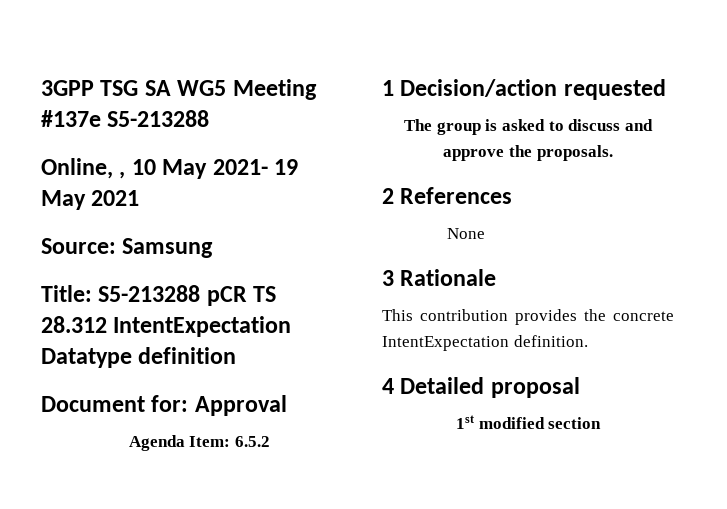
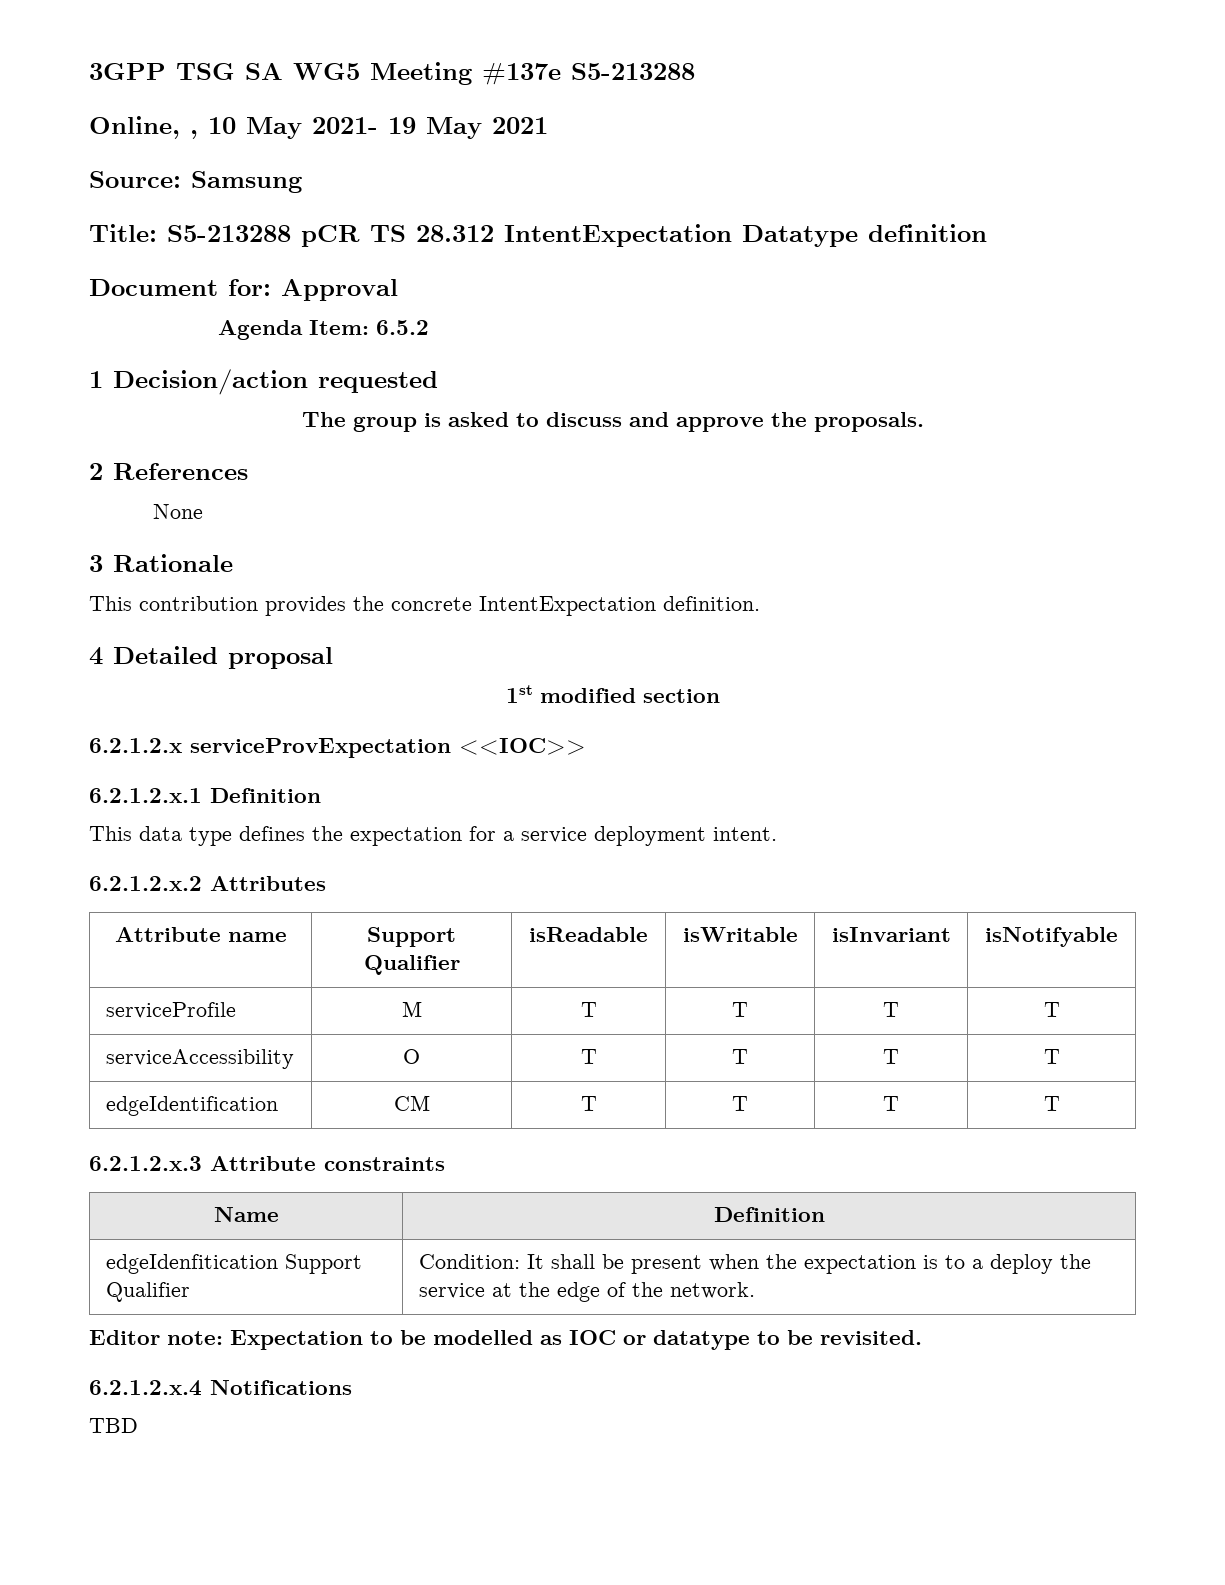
(602, 423) none -> [89,738,586,758] [89,788,321,803] [89,826,777,846] [89,876,326,891] [114,927,287,942] [367,927,456,947] [363,955,460,975] [529,927,648,942] [682,927,798,942] [831,927,951,942] [985,927,1118,947] [105,1002,236,1019] [401,1001,422,1017] [580,1002,597,1017] [732,1002,748,1017] [883,1002,899,1017] [1043,1002,1060,1017] [105,1049,294,1069] [403,1049,420,1064] [580,1049,597,1064] [732,1049,748,1064] [883,1049,899,1064] [1043,1049,1060,1064] [105,1096,278,1116] [393,1095,430,1111] [580,1096,597,1111] [732,1096,748,1111] [883,1096,899,1111] [1043,1096,1060,1111] [89,1156,445,1171] [213,1207,279,1222] [713,1207,825,1222] [105,1254,362,1274] [105,1282,190,1302] [418,1254,1091,1274] [418,1282,755,1302] [89,1330,922,1350] [89,1380,352,1396] [89,1418,138,1433] // 6.2.1.2.x serviceProvExpectation <<IOC>> // 6.2.1.2.x.1 Definition // This data type defines the expectation for a service deployment intent. // 6.2.1.2.x.2 Attributes // Attribute name | Support Qualifier | isReadable | isWritable | isInvariant | isNotifyable // serviceProfile | M | T | T | T | T // serviceAccessibility | O | T | T | T | T // edgeIdentification | CM | T | T | T | T // 6.2.1.2.x.3 Attribute constraints // Name | Definition // edgeIdenfitication Support Qualifier | Condition: It shall be present when the expectation is to a deploy the service at the edge of the network. // Editor note: Expectation to be modelled as IOC or datatype to be revisited. // 6.2.1.2.x.4 Notifications // TBD

